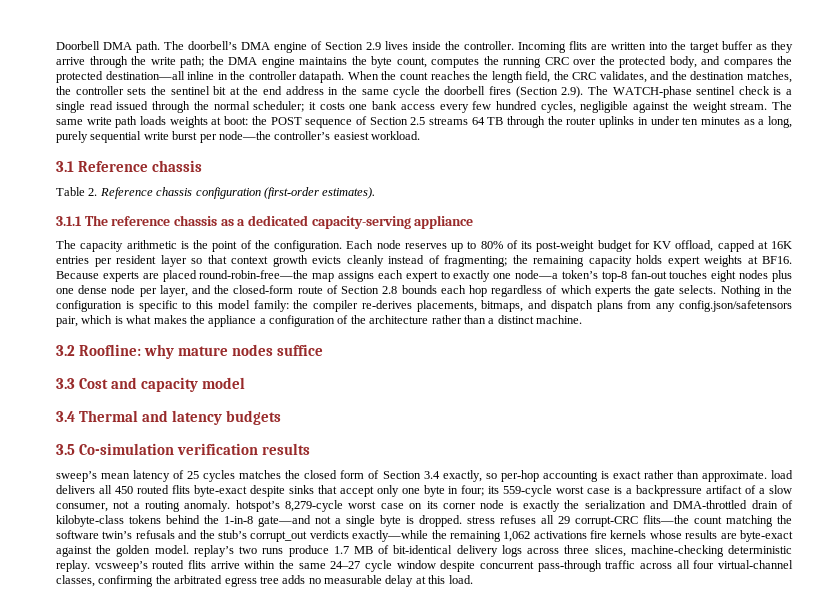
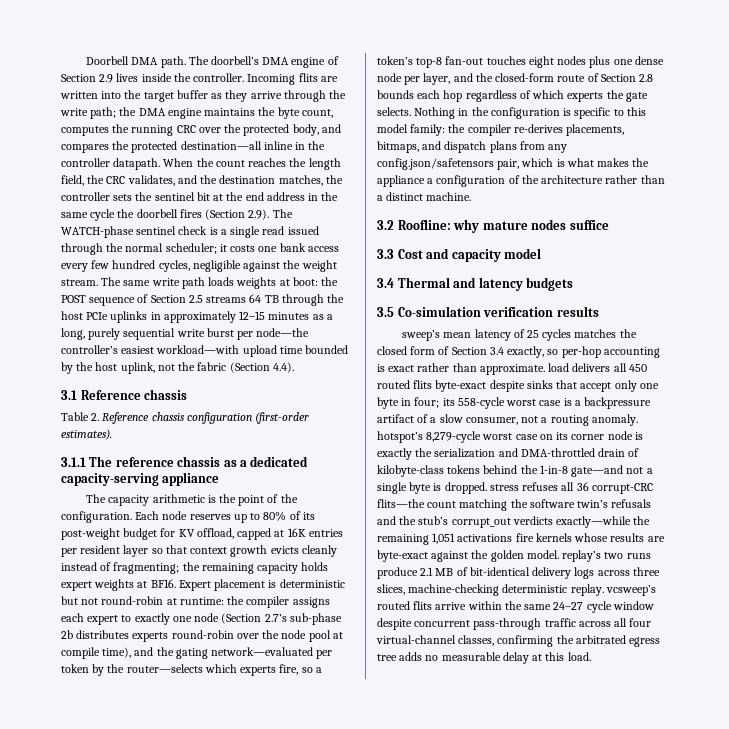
[566,116,699,128] router uplinks in under ten -> [61,311,266,323] host PCIe uplinks in approximately 12–15
[371,131,420,140] workload. -> [156,345,349,357] [61,362,294,374] workload—with upload time bounded by the host uplink, not the fabric (Section 4.4).
[56,270,335,282] Because experts are placed round-robin-free—the map -> [178,579,345,591] [61,596,290,608] Expert placement is deterministic but not round-robin at runtime: the compiler
[515,270,559,279] node—a -> [194,613,342,625] [61,630,343,642] [61,647,333,659] [61,664,322,676] node (Section 2.7’s sub-phase 2b distributes experts round-robin over the node pool at compile time), and the gating network—evaluated per token by the router—selects which experts fire, so a
[503,485,553,497] 559-cycle -> [457,397,505,409] 558-cycle
[558,516,570,524] 29 -> [576,482,589,491] 36
[503,531,531,542] 1,062 -> [432,533,456,544] 1,051
[333,546,349,554] 1.7 -> [420,567,434,576] 2.1

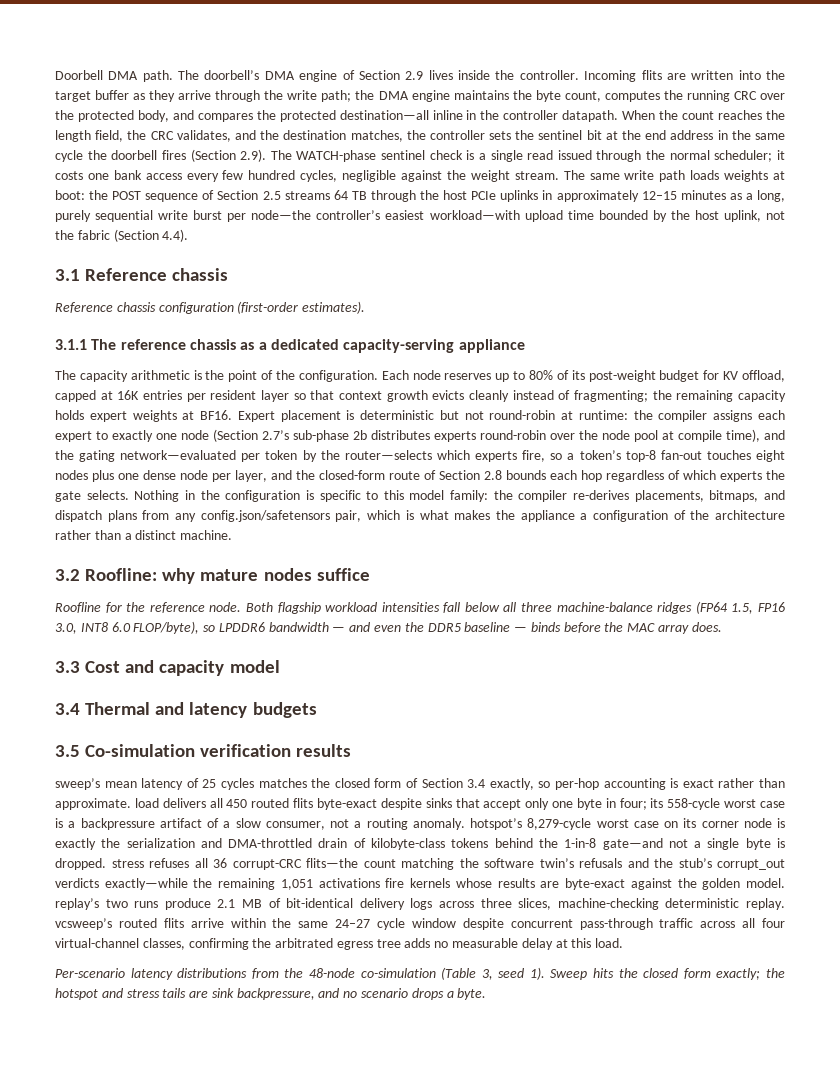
[61,412,100,421] Table 2. -> (229, 274) none
(609, 225) none -> [55,601,785,614] [55,621,722,634] // Roofline for the reference node. Both flagship workload intensities fall below all three machine-balance ridges (FP64 1.5, FP16 3.0, INT8 6.0 FLOP/byte), so LPDDR6 bandwidth — and even the DDR5 baseline — binds before the MAC array does.
(591, 656) none -> [55,967,786,980] [55,988,487,1000] // Per-scenario latency distributions from the 48-node co-simulation (Table 3, seed 1). Sweep hits the closed form exactly; the hotspot and stress tails are sink backpressure, and no scenario drops a byte.

